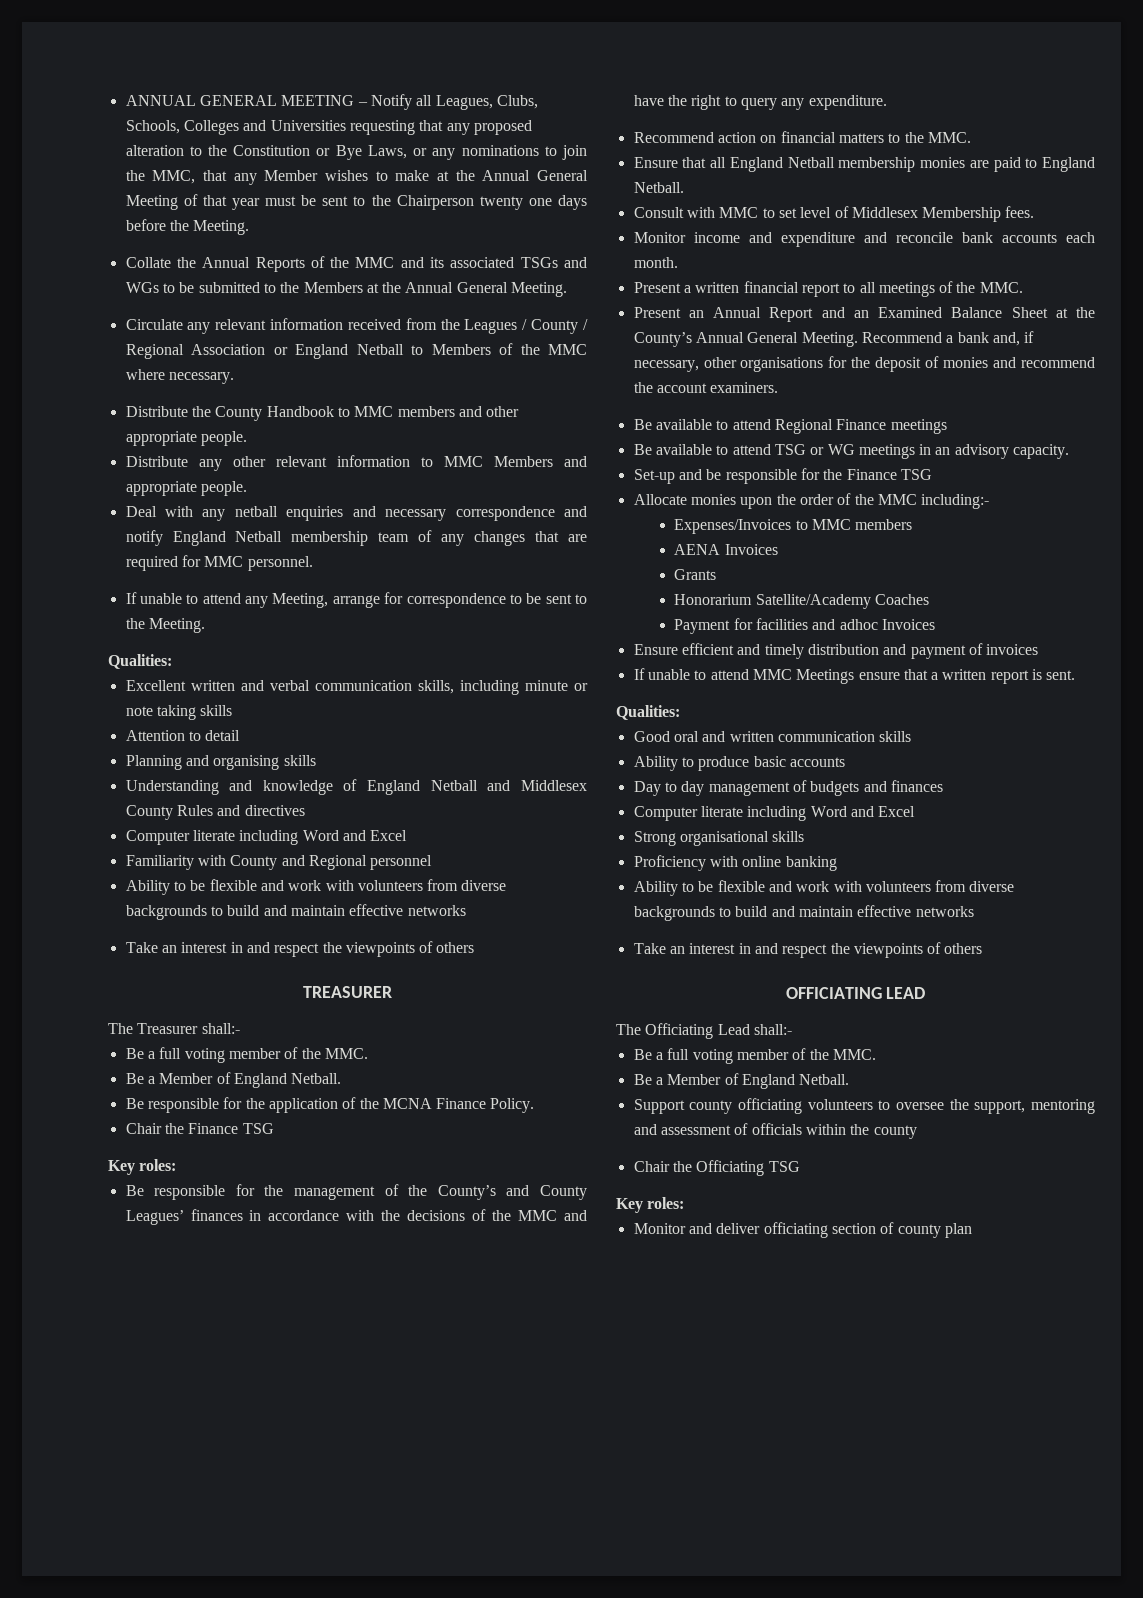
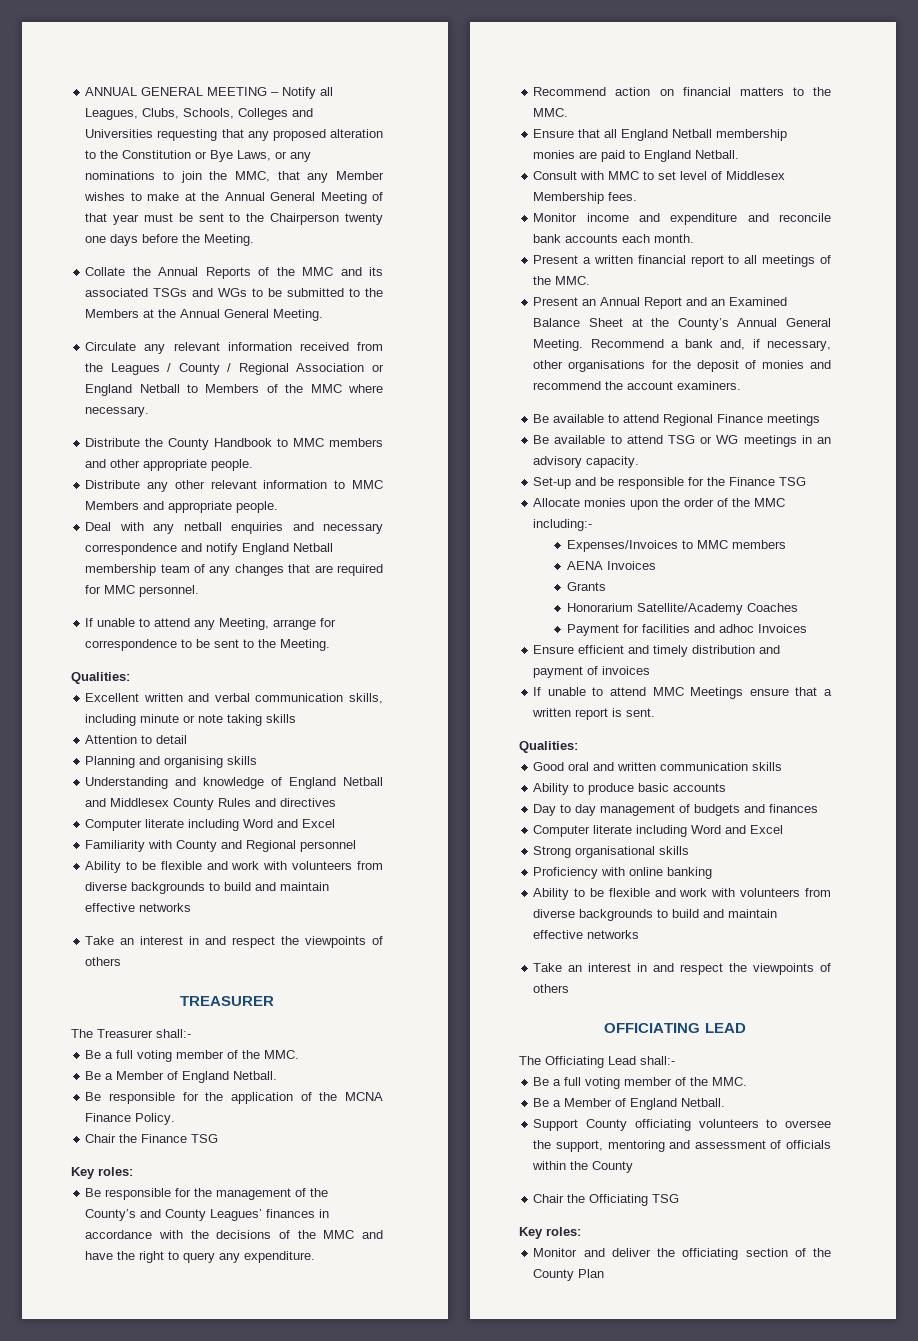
[689,1100,733,1114] county -> [586,1119,628,1131] County
[873,1125,917,1139] county -> [592,1161,634,1173] County
(761, 1228) none -> [657,1248,676,1257] the
[897,1223,972,1238] county plan -> [813,1248,831,1257] [533,1269,605,1281] the County Plan

